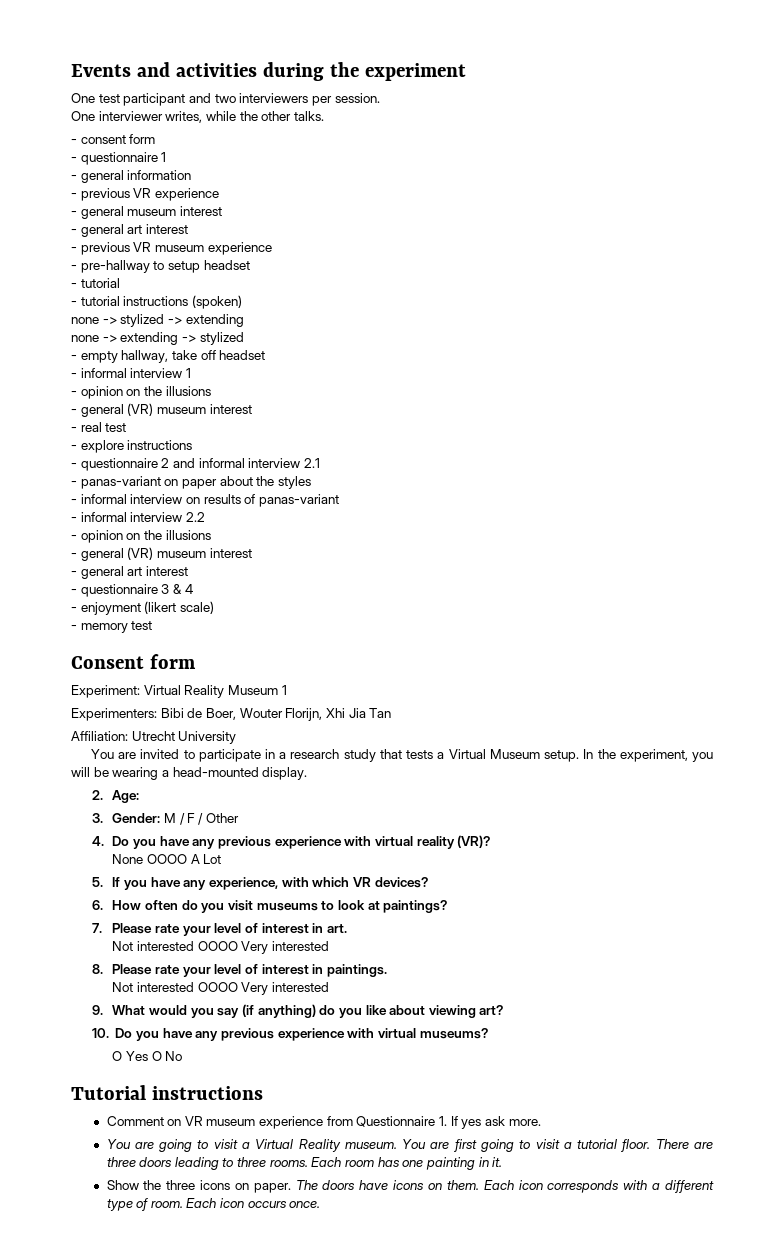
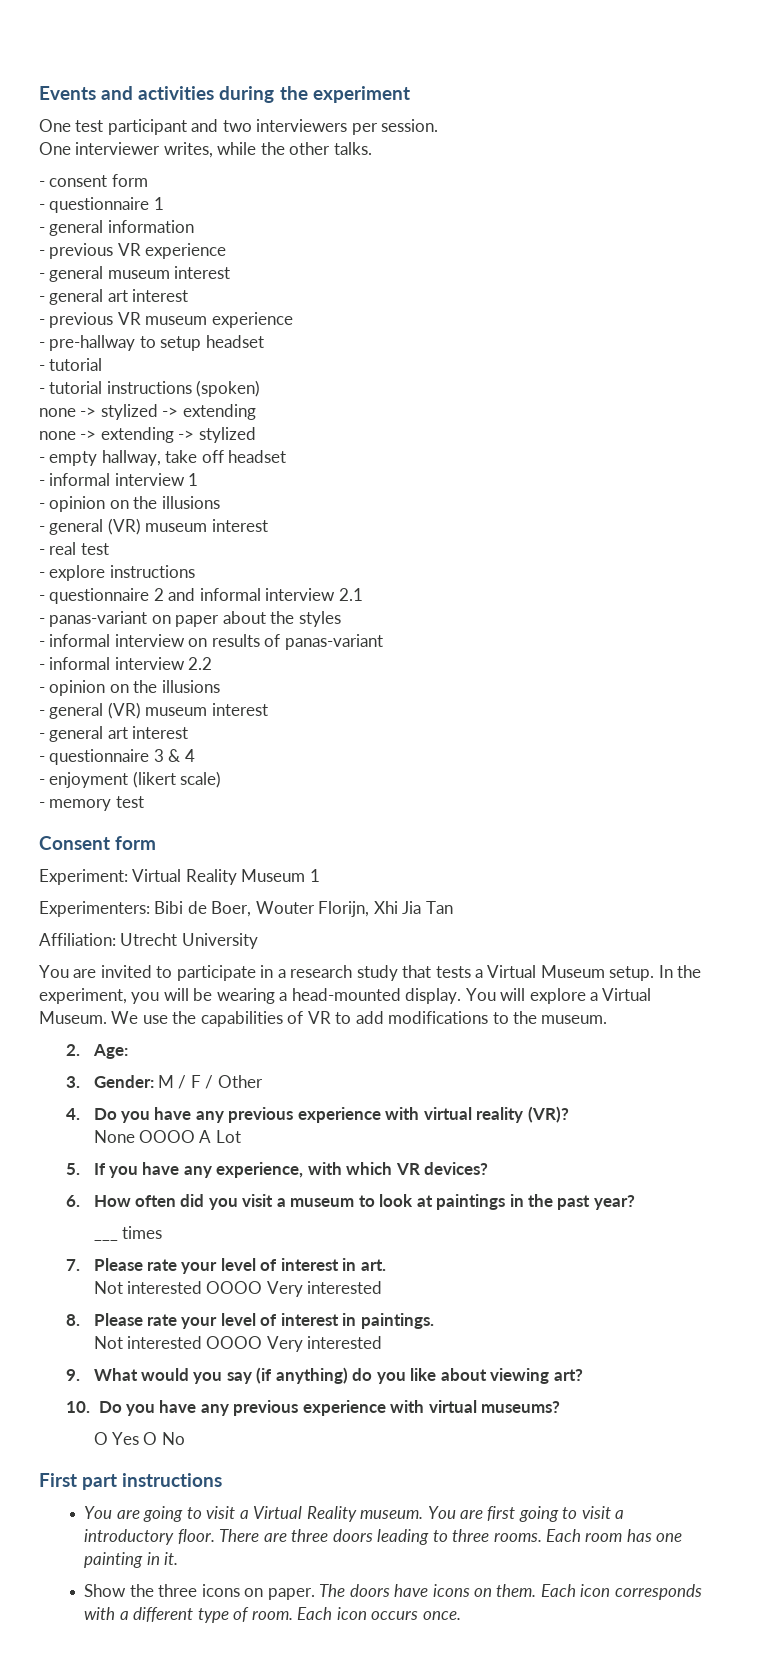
(308, 773) none -> [465,988,652,1004] [39,1011,608,1027] You will explore a Virtual Museum. We use the capabilities of VR to add modifications to the museum.
[181,900,198,910] do -> [180,1194,205,1207] did
[256,903,318,911] museums -> [276,1198,355,1207] a museum
[383,900,448,913] paintings? -> [436,1194,635,1210] [93,1239,118,1241] [121,1226,162,1239] paintings in the past year? // ___ times
[71,1085,263,1100] [106,1116,541,1129] Tutorial instructions // Comment on VR museum experience from Questionnaire 1. If yes ask more. -> [39,1473,223,1490] First part instructions
[577,1139,618,1149] tutorial -> [84,1529,175,1545] introductory

